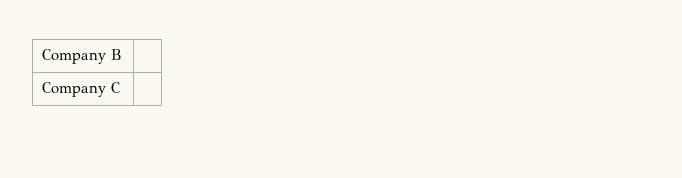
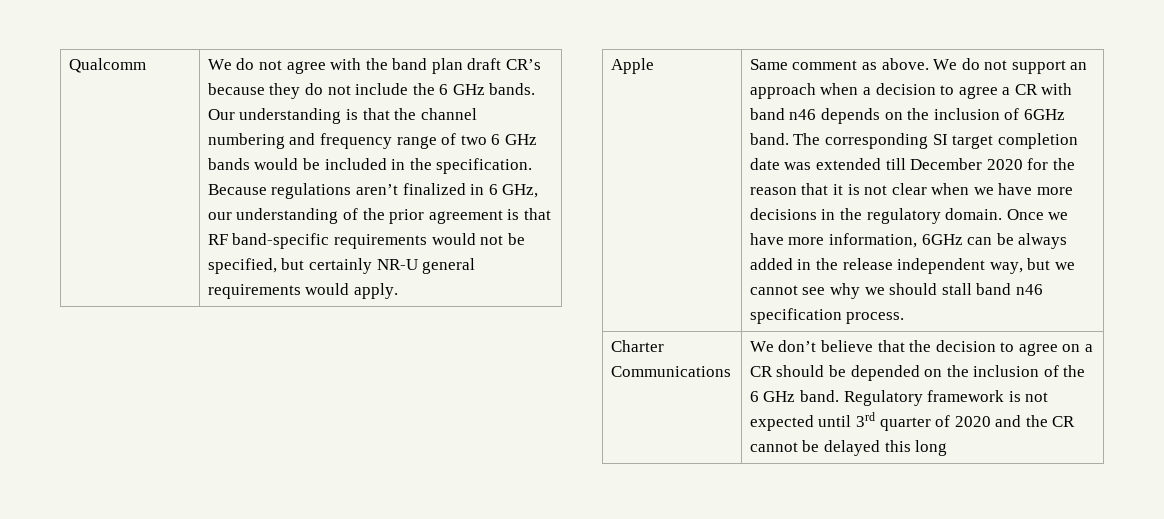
[42,49,123,64] [42,82,121,97] Company B | // Company C | -> [68,58,146,73] [207,58,542,74] [207,83,536,99] [207,108,477,124] [207,133,537,149] [207,158,533,174] [207,183,539,199] [207,208,551,224] [207,233,525,249] [207,258,476,274] [207,283,398,299] [610,58,654,74] [749,58,1088,74] [749,83,1073,99] [749,108,1065,124] [749,133,1078,149] [749,158,1075,170] [749,183,1074,195] [749,208,1069,224] [749,233,1068,249] [749,258,1075,274] [749,283,1043,299] [749,308,905,324] [610,340,664,352] [610,366,731,377] [749,340,1094,356] [749,365,1086,381] [749,390,1049,406] [749,412,1076,431] [749,440,948,456] Qualcomm | We do not agree with the band plan draft CR’s because they do not include the 6 GHz bands. Our understanding is that the channel numbering and frequency range of two 6 GHz bands would be included in the specification. Because regulations aren’t finalized in 6 GHz, our understanding of the prior agreement is that RF band-specific requirements would not be specified, but certainly NR-U general requirements would apply. // Apple | Same comment as above. We do not support an approach when a decision to agree a CR with band n46 depends on the inclusion of 6GHz band. The corresponding SI target completion date was extended till December 2020 for the reason that it is not clear when we have more decisions in the regulatory domain. Once we have more information, 6GHz can be always added in the release independent way, but we cannot see why we should stall band n46 specification process. // Charter Communications | We don’t believe that the decision to agree on a CR should be depended on the inclusion of the 6 GHz band. Regulatory framework is not expected until 3rd quarter of 2020 and the CR cannot be delayed this long

